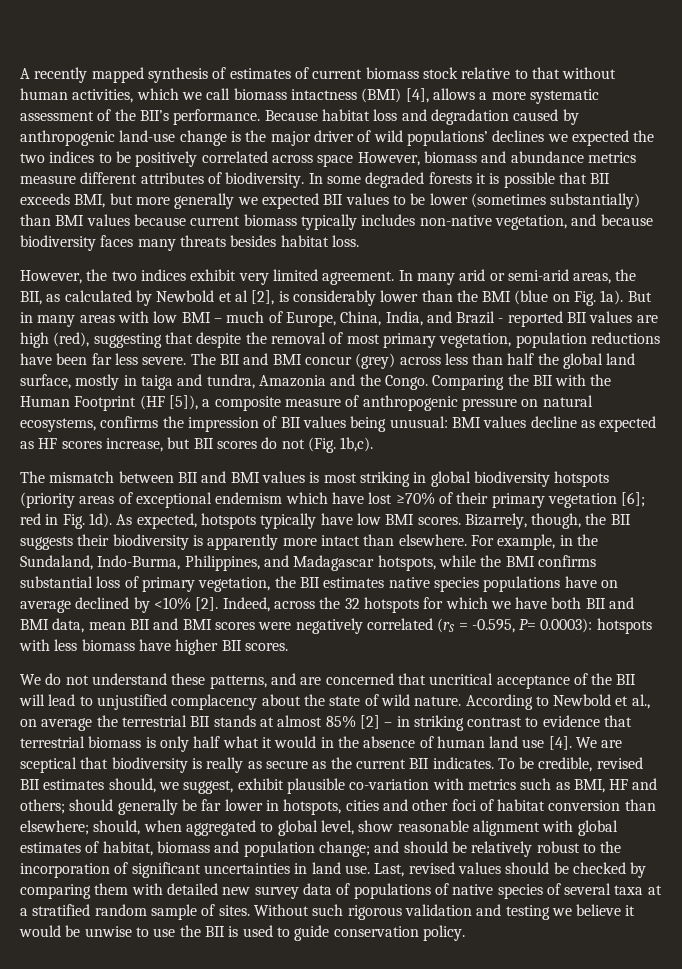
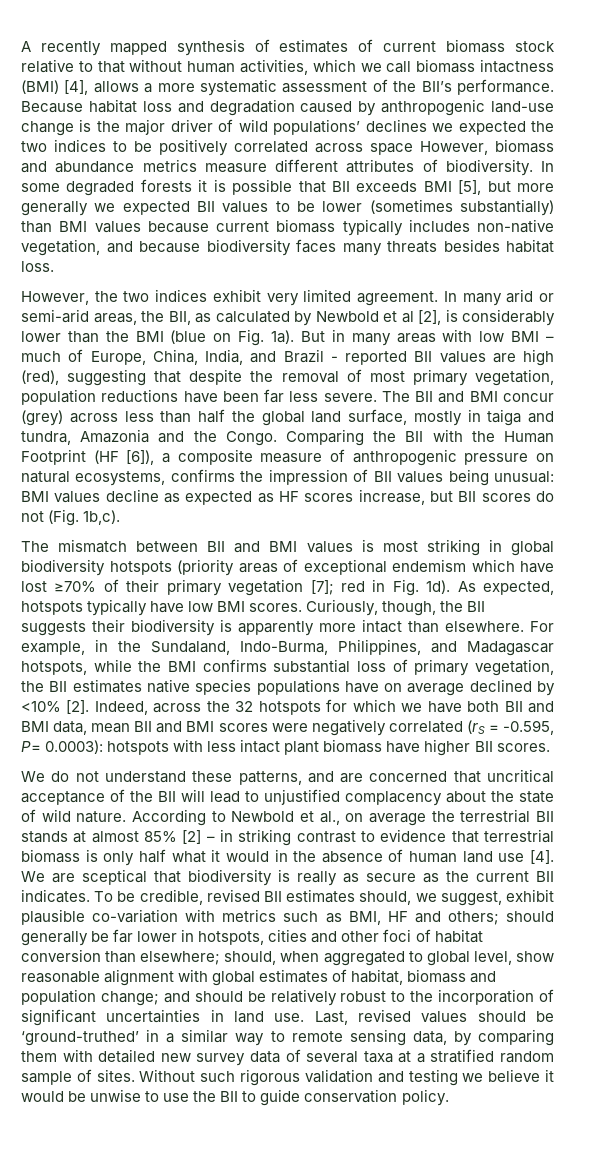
[74,194,106,208] BMI, -> [423,180,482,195] BMI [5],
[168,395,198,410] [5]), -> [126,450,155,465] [6]),
[621,492,646,507] [6]; -> [310,580,334,595] [7];
[464,513,527,529] Bizarrely, -> [306,599,379,616] Curiously,
(78, 645) none -> [240,739,320,755] intact plant
[572,862,626,874] checked -> [21,1029,447,1046] ‘ground-truthed’ in a similar way to remote sensing data,
[353,883,561,899] populations of native species of -> (301, 1055) none
[228,925,273,937] is used -> (239, 1096) none

